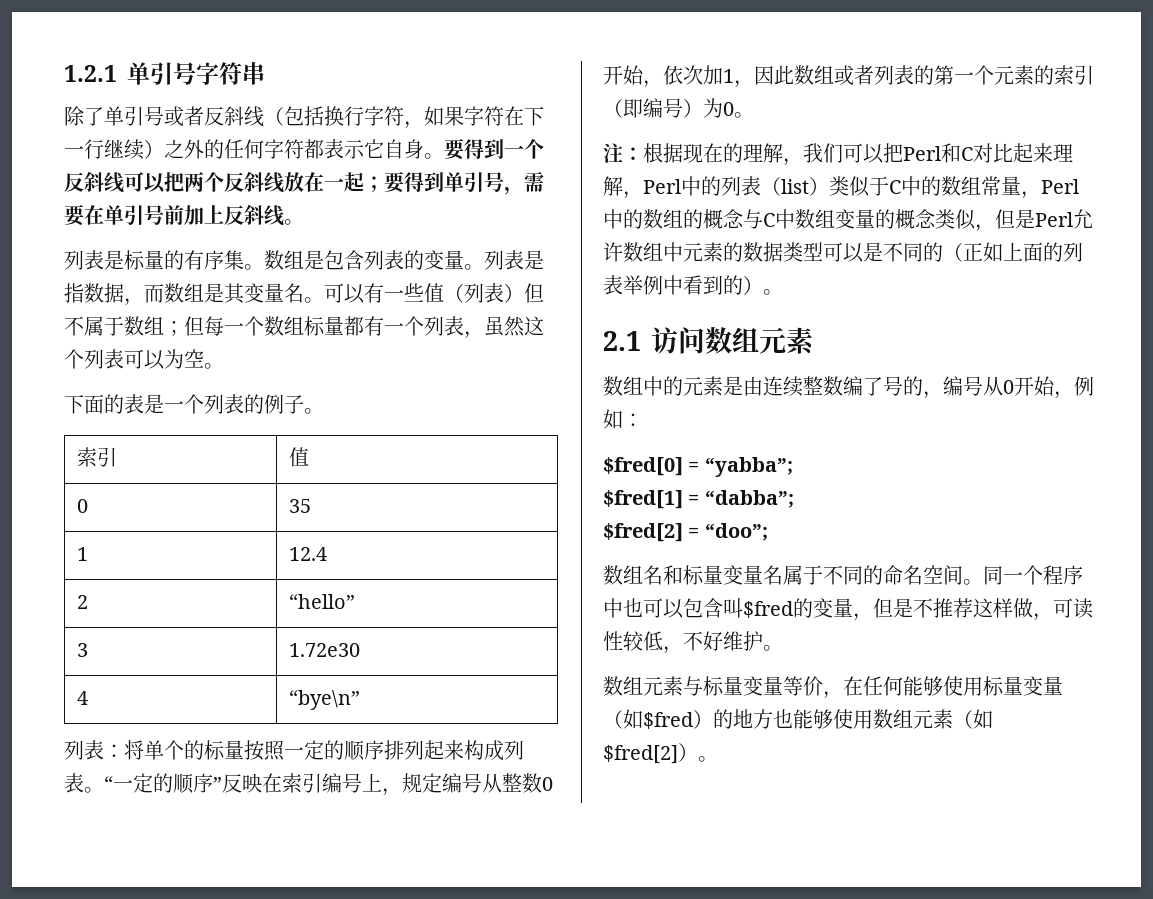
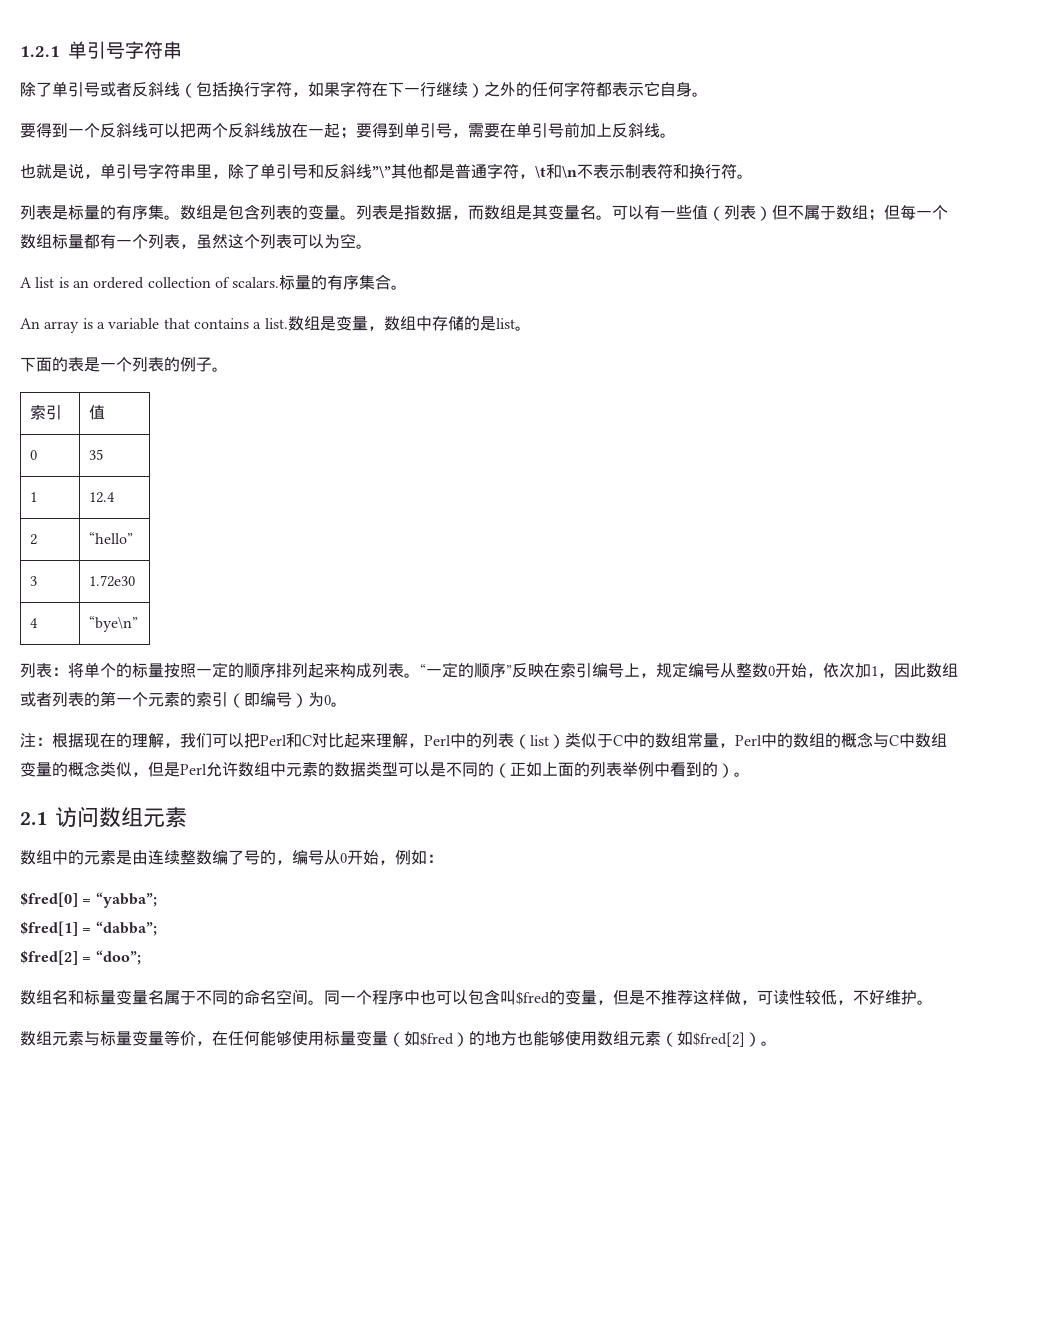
(444, 156) none -> (708, 94) //
(304, 222) none -> [20,163,753,179] // 也就是说，单引号字符串里，除了单引号和反斜线”\”其他都是普通字符，\t和\n不表示制表符和换行符。
(224, 366) none -> [20,274,408,290] [20,316,531,333] // A list is an ordered collection of scalars.标量的有序集合。 // An array is a variable that contains a list.数组是变量，数组中存储的是list。

